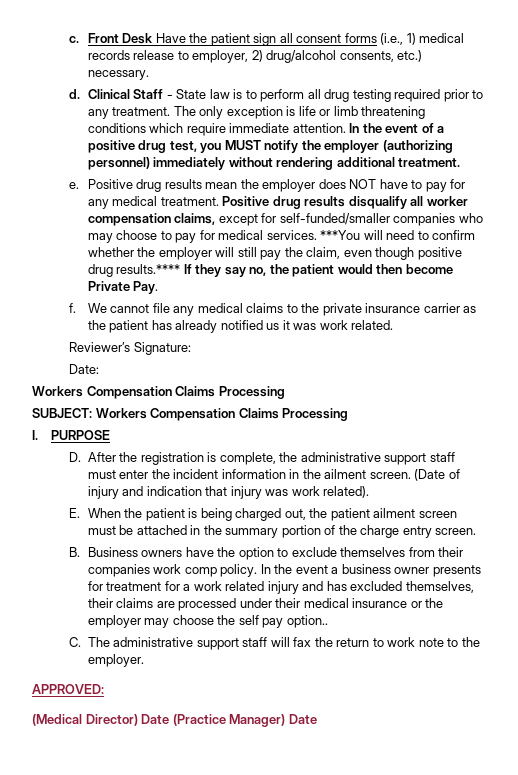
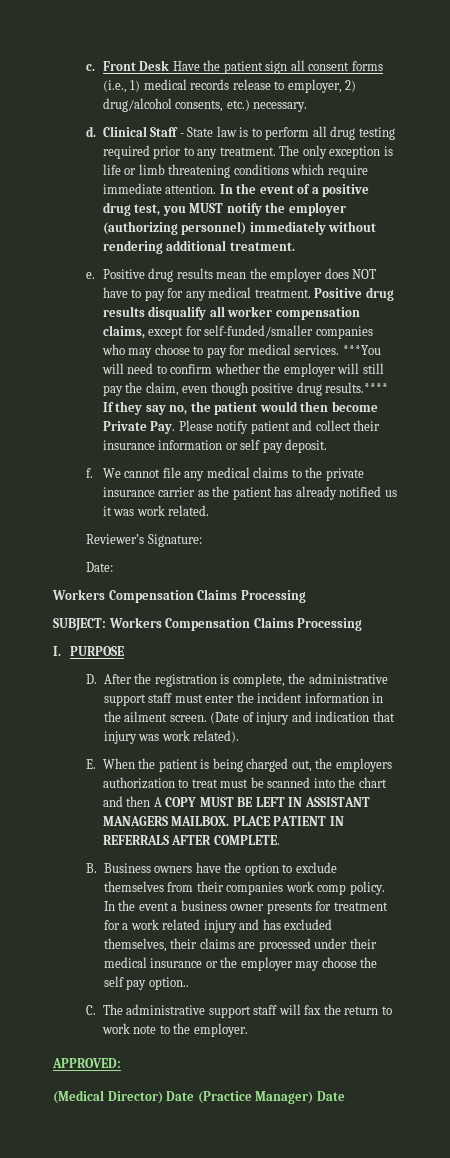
(159, 287) none -> [178,420,381,434] [102,439,328,453] Please notify patient and collect their insurance information or self pay deposit.
[330,508,457,521] [87,525,477,538] patient ailment screen must be attached in the summary portion of the charge entry screen. -> [335,758,392,772] [102,777,387,789] [102,796,370,807] [102,816,344,826] [102,835,280,845] employers authorization to treat must be scanned into the chart and then A COPY MUST BE LEFT IN ASSISTANT MANAGERS MAILBOX. PLACE PATIENT IN REFERRALS AFTER COMPLETE.

